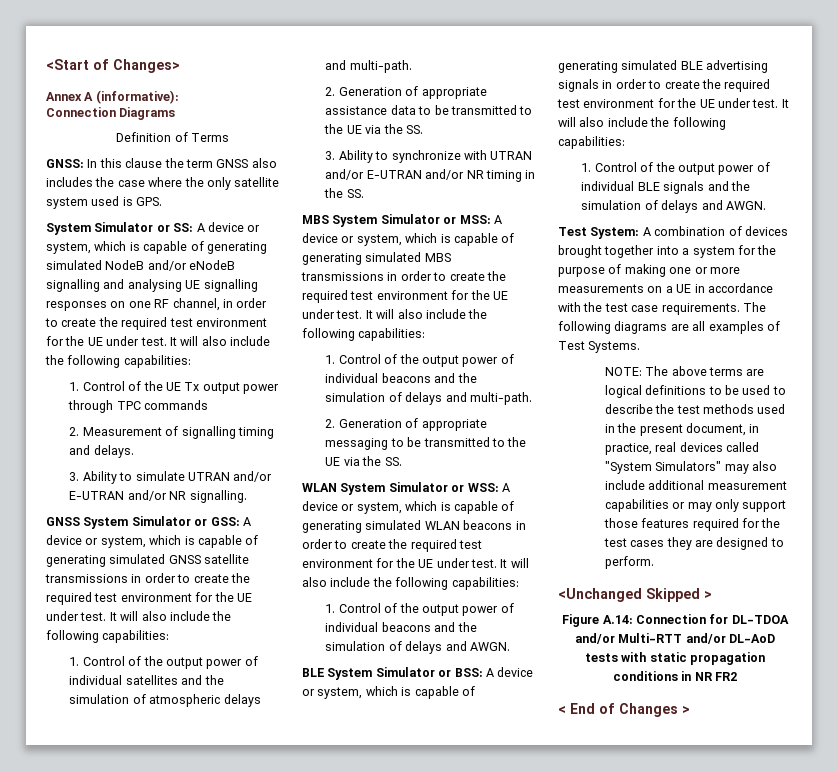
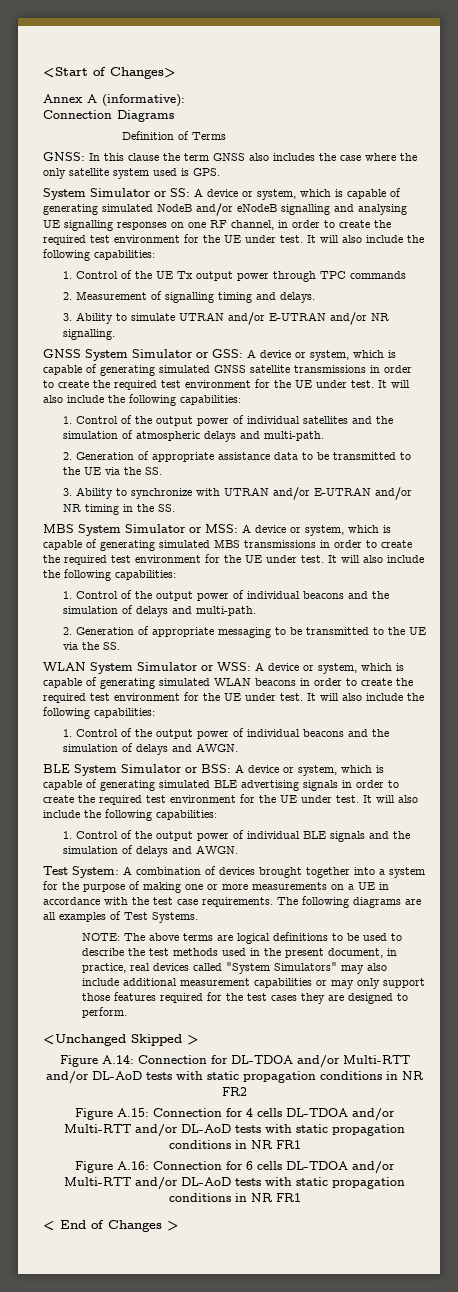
(738, 676) none -> [75,1108,395,1121] [64,1124,405,1137] [168,1140,301,1149] [75,1161,395,1174] [64,1177,405,1190] [168,1193,301,1202] // Figure A.15: Connection for 4 cells DL-TDOA and/or Multi-RTT and/or DL-AoD tests with static propagation conditions in NR FR1 // Figure A.16: Connection for 6 cells DL-TDOA and/or Multi-RTT and/or DL-AoD tests with static propagation conditions in NR FR1

